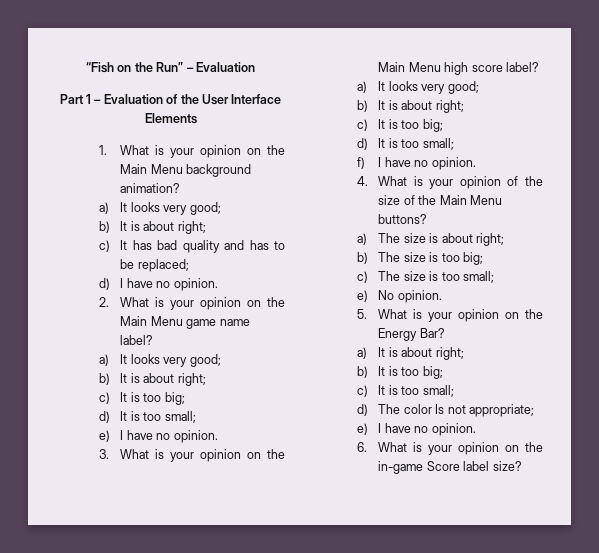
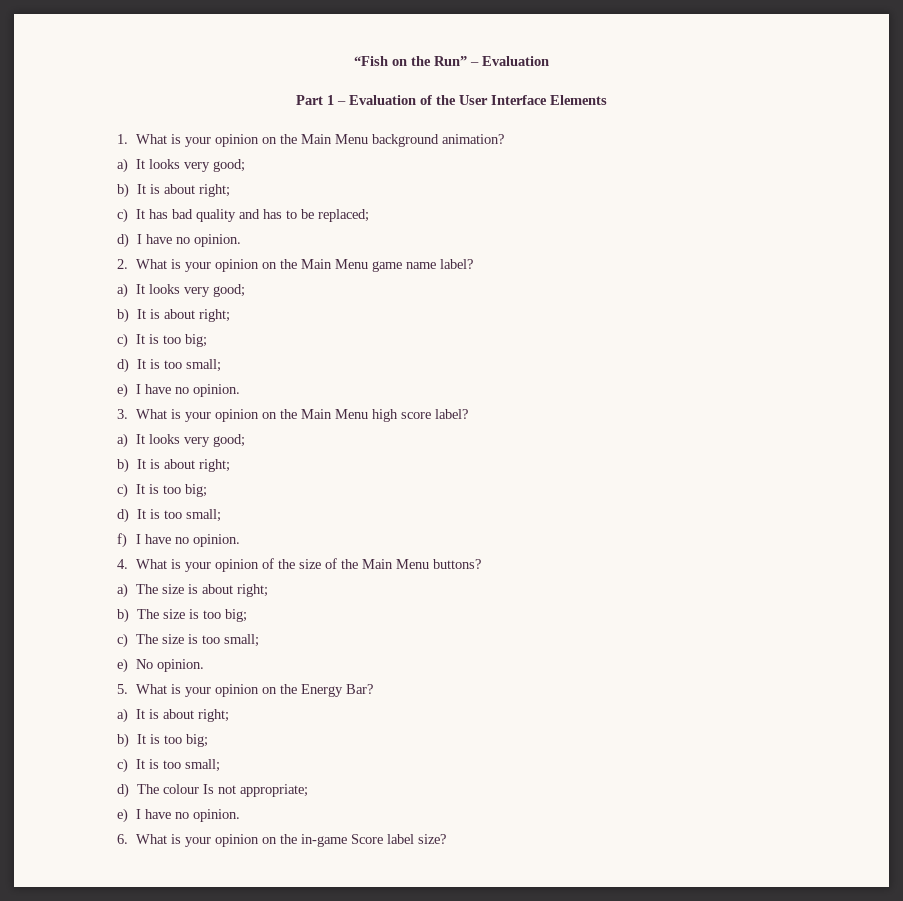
[403,404,432,414] color -> [162,784,199,794] colour

